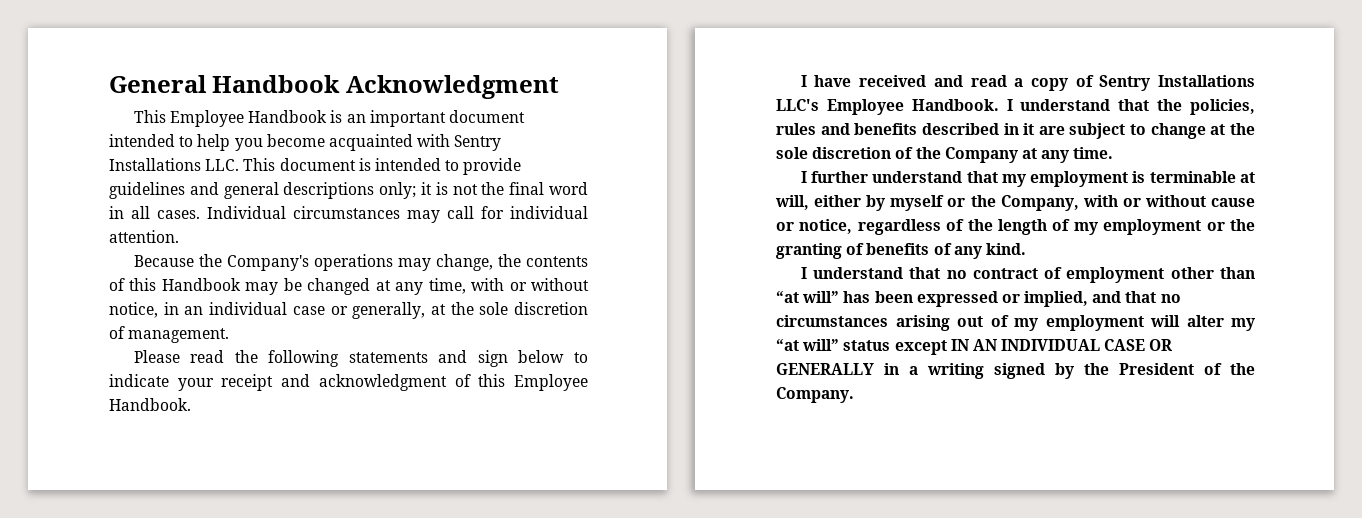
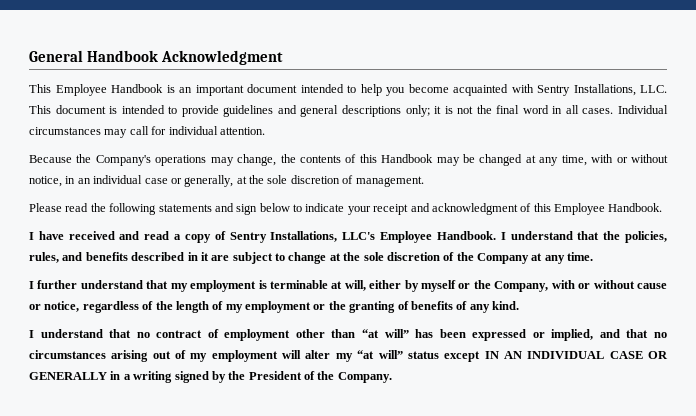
[109,158,201,171] Installations -> [573,84,636,96] Installations,
[1158,75,1255,87] Installations -> [270,231,338,242] Installations,
[776,123,816,135] rules -> [29,252,59,263] rules,

